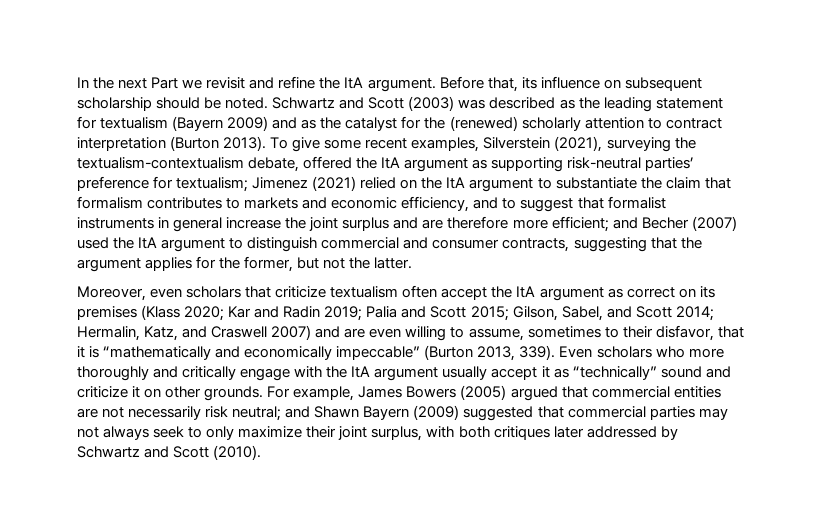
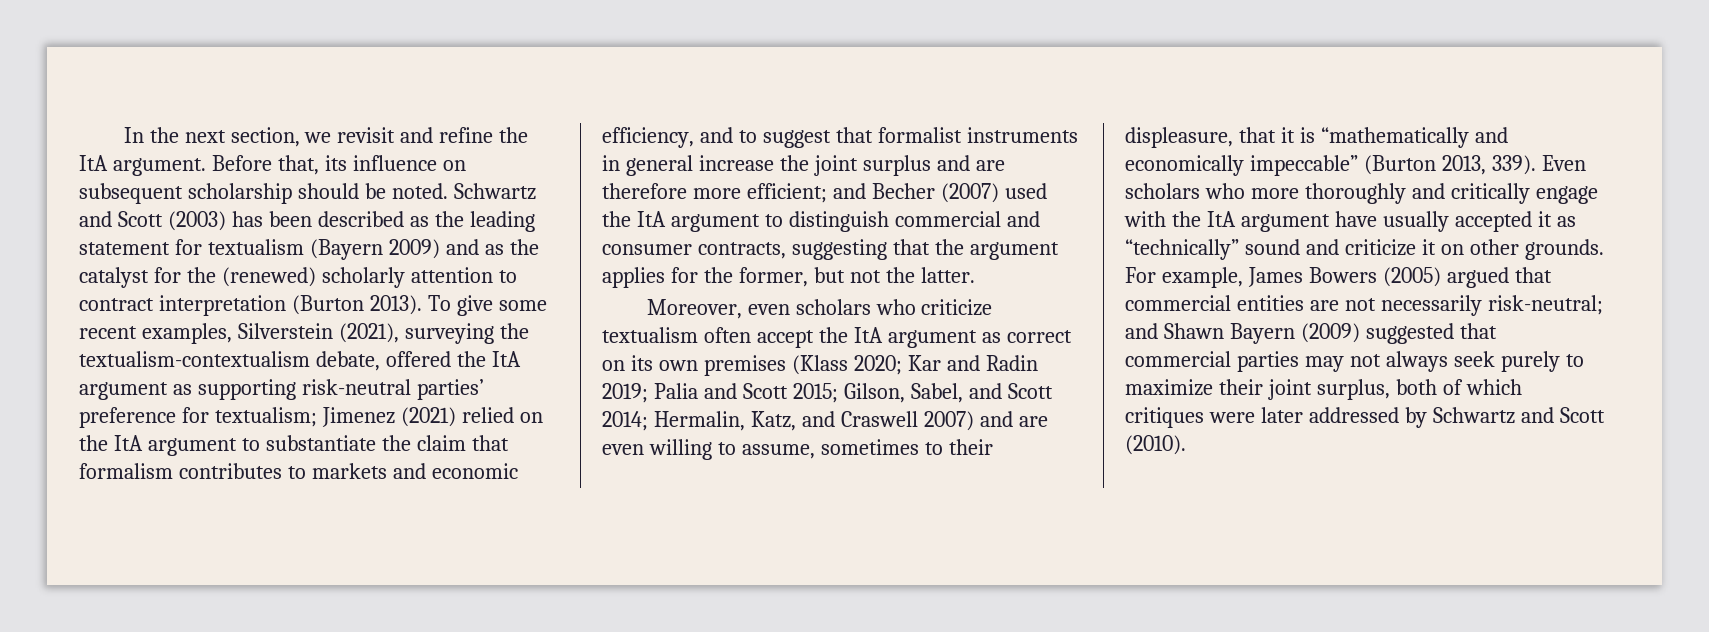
[151,77,179,89] Part -> [230,127,300,147] section,
[458,99,486,109] was -> [231,211,312,227] has been
[245,286,272,298] that -> [875,299,916,315] who
(715, 292) none -> [658,360,698,371] own
[655,325,714,341] disfavor, -> [1125,127,1233,148] displeasure,
[442,366,538,380] usually accept -> [1334,211,1532,232] have usually accepted
[205,406,282,421] risk neutral; -> [1487,295,1603,315] risk-neutral;
[188,426,235,440] to only -> [1500,351,1584,372] purely to
[426,426,550,440] with both critiques -> [1395,379,1522,395] [1125,407,1255,428] both of which critiques were

